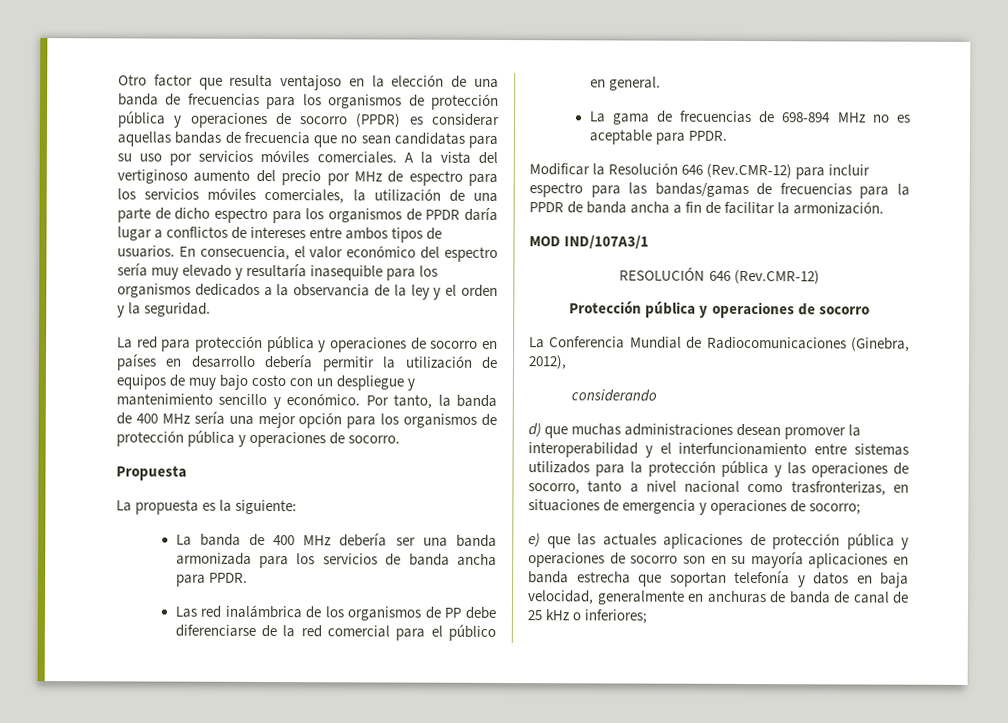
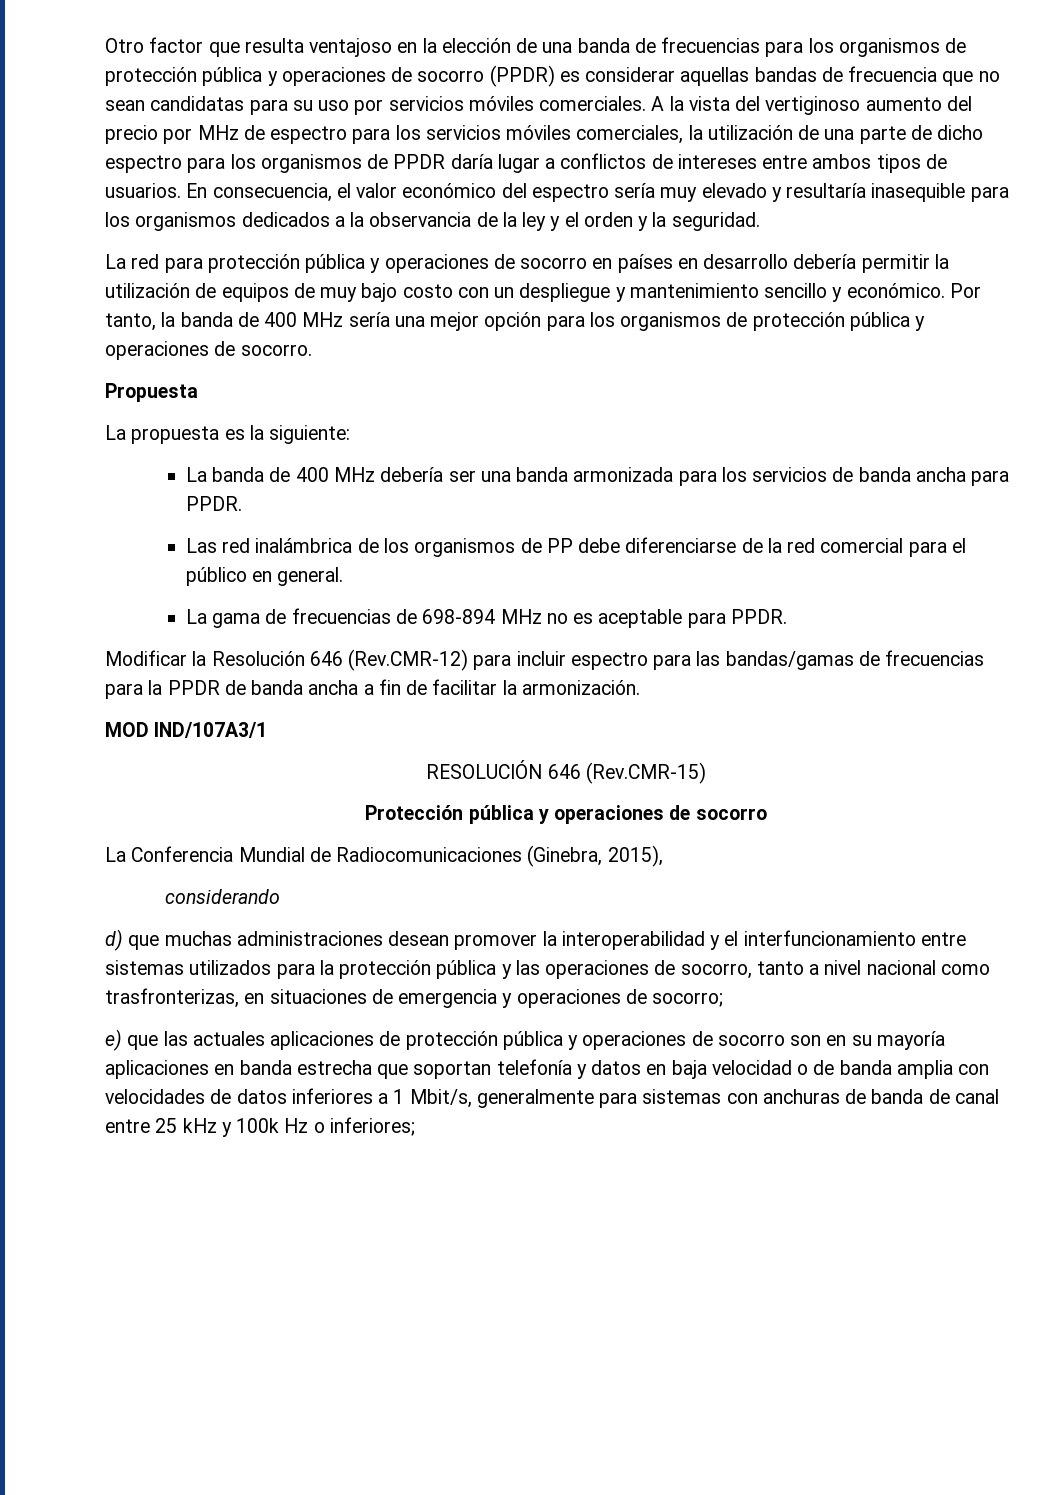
[733,269,820,285] (Rev.CMR-12) -> [585,762,706,784] (Rev.CMR-15)
[528,355,567,370] 2012), -> [607,845,663,867] 2015),
[527,590,704,605] velocidad, generalmente en -> [711,1060,990,1079] [105,1088,758,1108] velocidad o de banda amplia con velocidades de datos inferiores a 1 Mbit/s, generalmente para sistemas con
[892,591,909,604] de -> [105,1119,150,1133] entre
(570, 615) none -> [221,1118,309,1137] y 100k Hz

